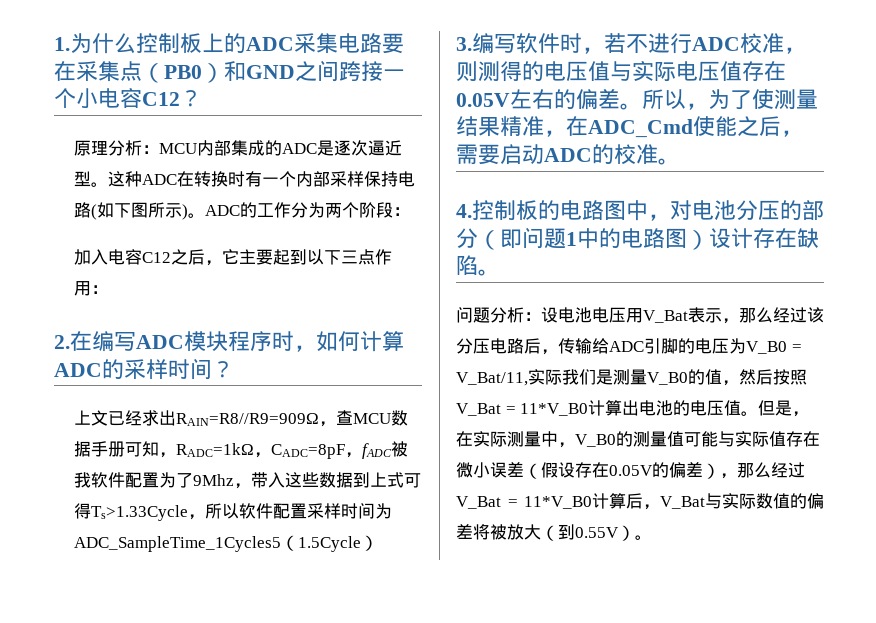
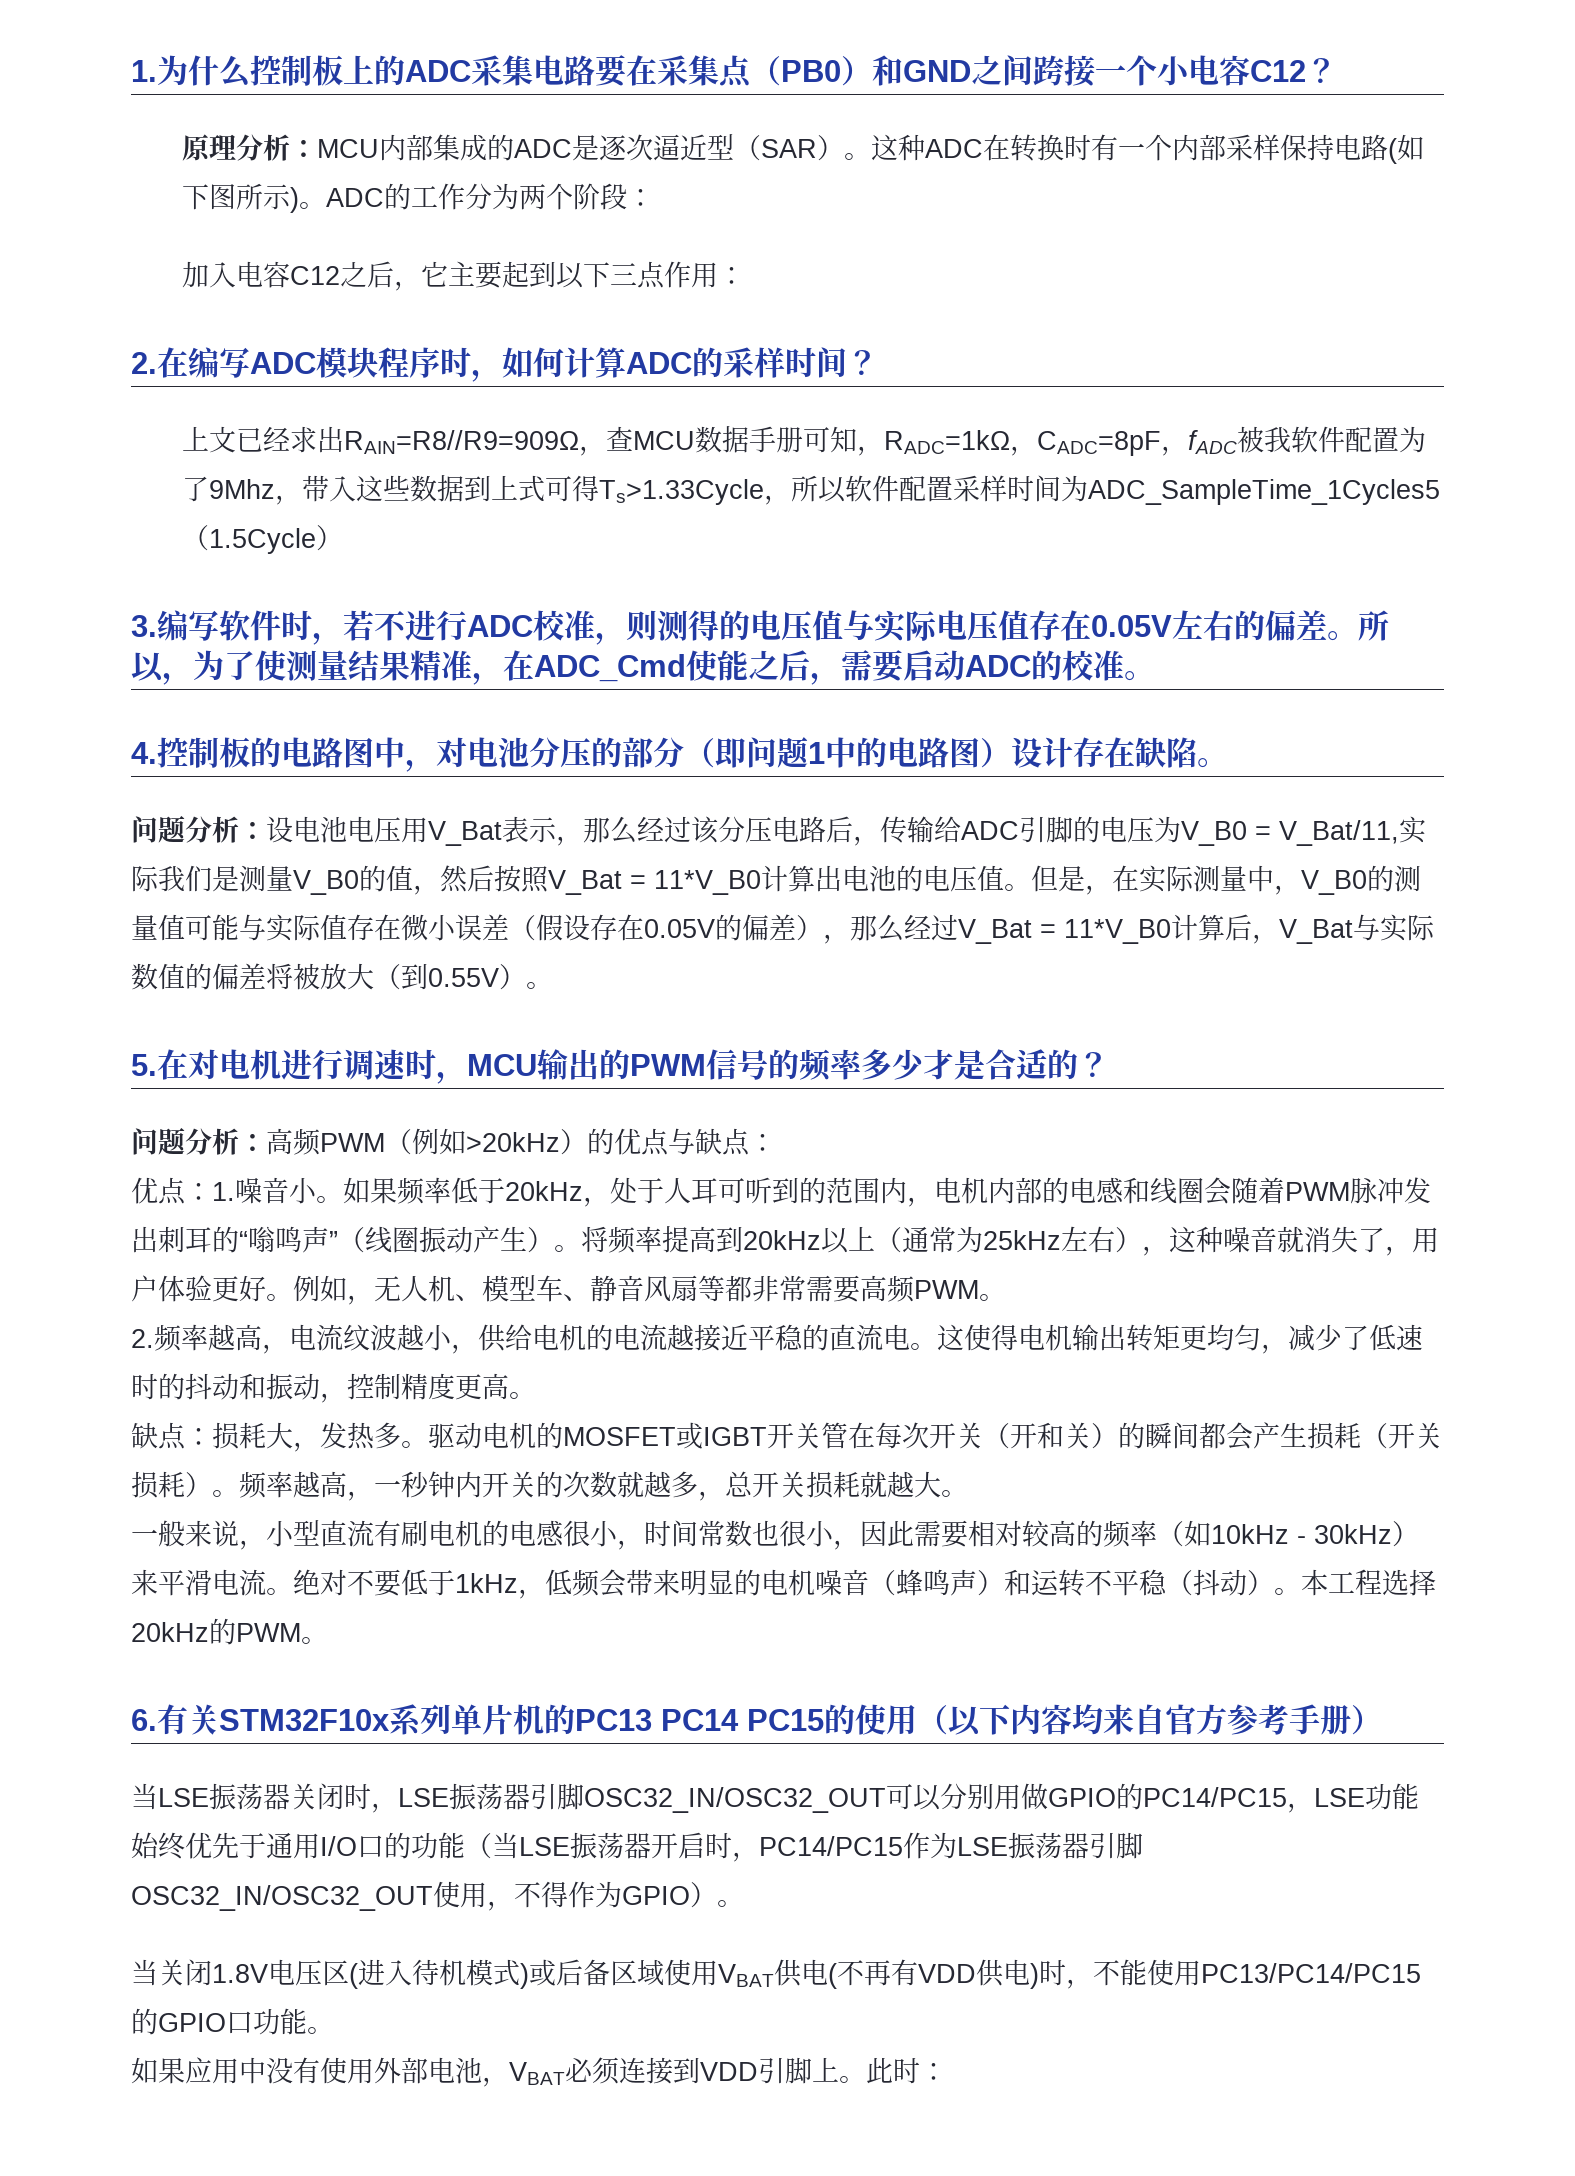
(92, 179) none -> [733,135,844,161] （SAR）
(652, 537) none -> [131,1049,1109,1084] [131,1127,776,1156] [131,1177,1431,1207] [131,1226,1439,1256] [131,1275,1006,1305] [131,1324,1423,1354] [131,1373,536,1403] [131,1422,1442,1452] [131,1471,968,1501] [131,1520,1419,1550] [131,1569,1436,1599] [131,1618,328,1645] [131,1704,1382,1736] [131,1783,1419,1813] [131,1832,1143,1862] [131,1881,744,1911] [131,1959,1421,1989] [131,2008,334,2035] [131,2057,947,2087] // 5.在对电机进行调速时，MCU输出的PWM信号的频率多少才是合适的？ // 问题分析：高频PWM（例如>20kHz）的优点与缺点： // 优点：1.噪音小。如果频率低于20kHz，处于人耳可听到的范围内，电机内部的电感和线圈会随着PWM脉冲发出刺耳的“嗡鸣声”（线圈振动产生）。将频率提高到20kHz以上（通常为25kHz左右），这种噪音就消失了，用户体验更好。例如，无人机、模型车、静音风扇等都非常需要高频PWM。 // 2.频率越高，电流纹波越小，供给电机的电流越接近平稳的直流电。这使得电机输出转矩更均匀，减少了低速时的抖动和振动，控制精度更高。 // 缺点：损耗大，发热多。驱动电机的MOSFET或IGBT开关管在每次开关（开和关）的瞬间都会产生损耗（开关损耗）。频率越高，一秒钟内开关的次数就越多，总开关损耗就越大。 // 一般来说，小型直流有刷电机的电感很小，时间常数也很小，因此需要相对较高的频率（如10kHz - 30kHz）来平滑电流。绝对不要低于1kHz，低频会带来明显的电机噪音（蜂鸣声）和运转不平稳（抖动）。本工程选择20kHz的PWM。 // 6.有关STM32F10x系列单片机的PC13 PC14 PC15的使用（以下内容均来自官方参考手册） // 当LSE振荡器关闭时，LSE振荡器引脚OSC32_IN/OSC32_OUT可以分别用做GPIO的PC14/PC15，LSE功能始终优先于通用I/O口的功能（当LSE振荡器开启时，PC14/PC15作为LSE振荡器引脚OSC32_IN/OSC32_OUT使用，不得作为GPIO）。 // 当关闭1.8V电压区(进入待机模式)或后备区域使用VBAT供电(不再有VDD供电)时，不能使用PC13/PC14/PC15的GPIO口功能。 // 如果应用中没有使用外部电池，VBAT必须连接到VDD引脚上。此时：

